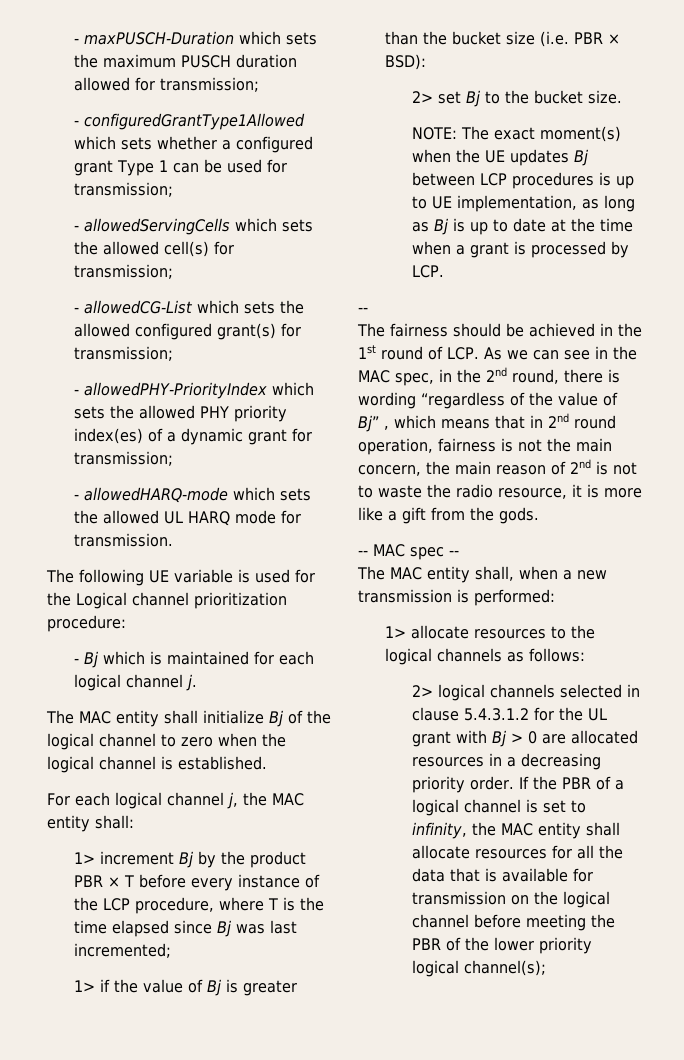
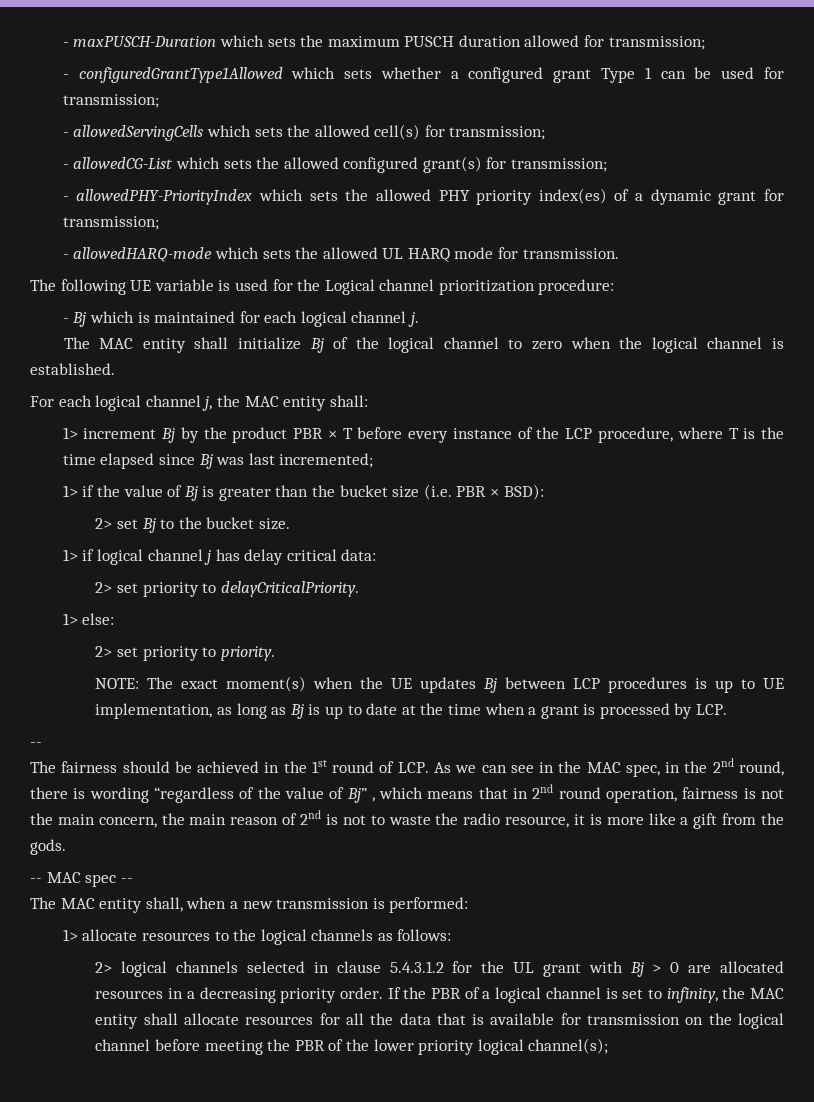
(623, 97) none -> [62,549,377,565] [95,581,359,597] [62,613,115,625] [95,646,275,661] // 1> if logical channel j has delay critical data: // 2> set priority to delayCriticalPriority. // 1> else: // 2> set priority to priority.

